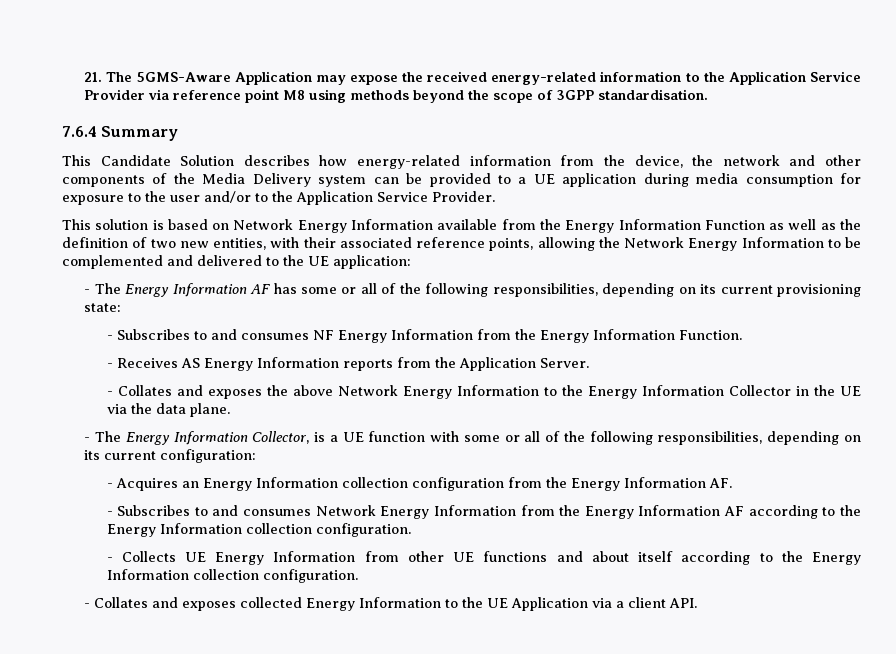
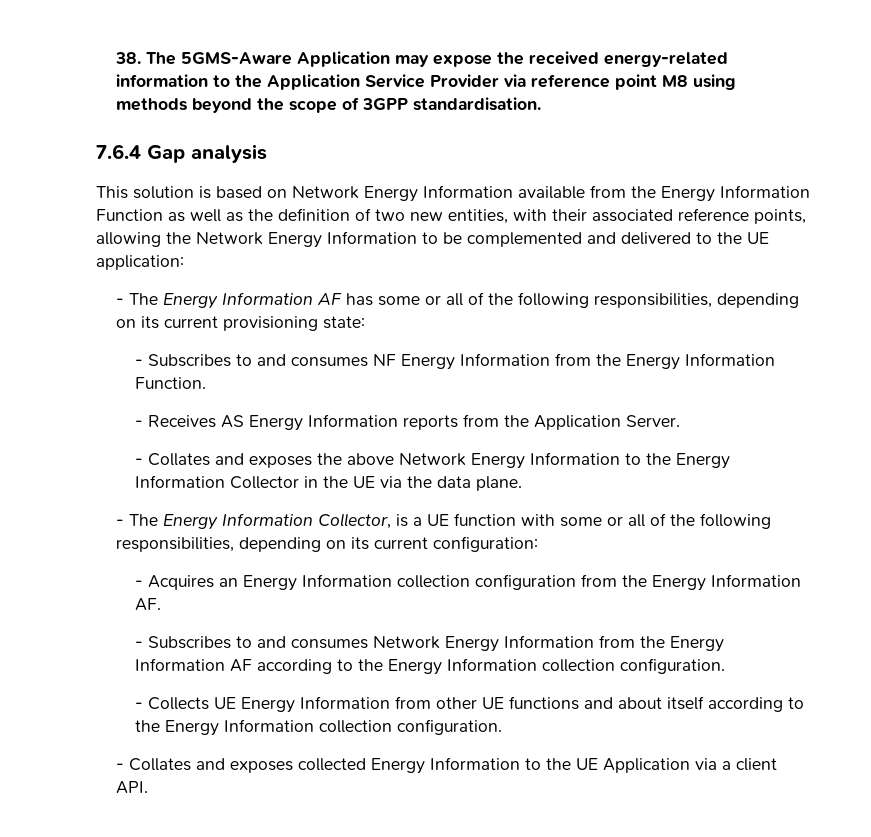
[84,72,103,82] 21. -> [114,52,141,64] 38.
[101,126,179,141] [62,155,862,169] [62,173,861,187] [62,191,495,205] Summary // This Candidate Solution describes how energy-related information from the device, the network and other components of the Media Delivery system can be provided to a UE application during media consumption for exposure to the user and/or to the Application Service Provider. -> [147,144,267,163] Gap analysis

